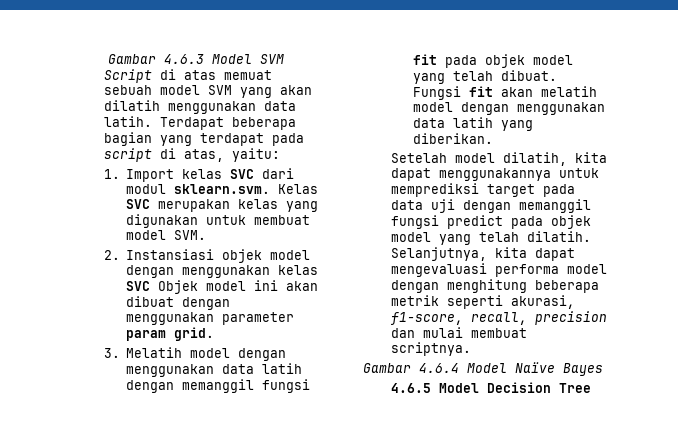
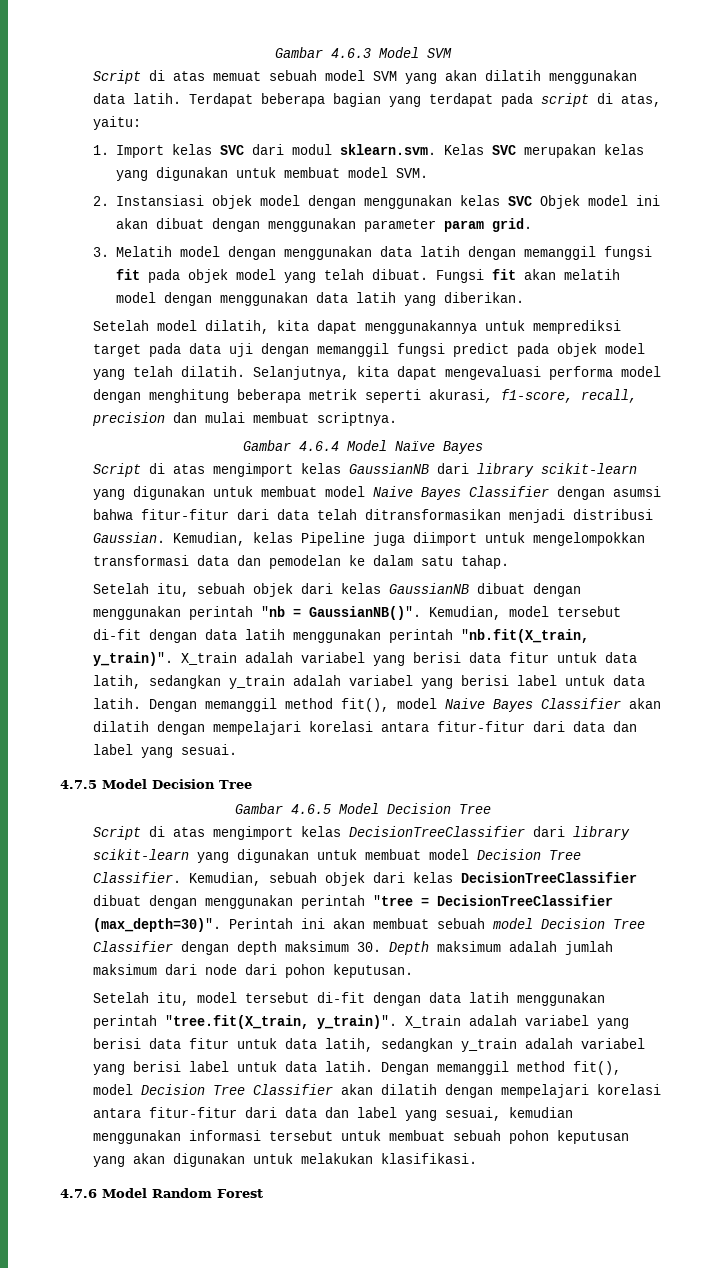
[390,382,591,393] 4.6.5 Model Decision Tree -> [92,463,637,477] [92,486,661,500] [92,509,653,523] [92,532,645,546] [92,555,509,569] [92,583,581,597] [92,606,621,620] [92,629,589,643] [92,652,637,666] [92,675,645,689] [92,698,661,712] [92,721,637,735] [92,744,237,758] [60,779,252,789] [235,803,491,814] [92,826,630,840] [92,849,581,863] [92,872,637,886] [92,895,613,909] [92,918,645,932] [92,941,613,955] [92,964,413,978] [92,992,605,1006] [92,1015,629,1029] [92,1038,645,1052] [92,1061,621,1075] [92,1084,661,1098] [92,1107,573,1121] [92,1130,629,1144] [92,1153,477,1167] [60,1188,263,1198] Script di atas mengimport kelas GaussianNB dari library scikit-learn yang digunakan untuk membuat model Naive Bayes Classifier dengan asumsi bahwa fitur-fitur dari data telah ditransformasikan menjadi distribusi Gaussian. Kemudian, kelas Pipeline juga diimport untuk mengelompokkan transformasi data dan pemodelan ke dalam satu tahap. // Setelah itu, sebuah objek dari kelas GaussianNB dibuat dengan menggunakan perintah "nb = GaussianNB()". Kemudian, model tersebut di-fit dengan data latih menggunakan perintah "nb.fit(X_train, y_train)". X_train adalah variabel yang berisi data fitur untuk data latih, sedangkan y_train adalah variabel yang berisi label untuk data latih. Dengan memanggil method fit(), model Naive Bayes Classifier akan dilatih dengan mempelajari korelasi antara fitur-fitur dari data dan label yang sesuai. // 4.7.5 Model Decision Tree // Gambar 4.6.5 Model Decision Tree // Script di atas mengimport kelas DecisionTreeClassifier dari library scikit-learn yang digunakan untuk membuat model Decision Tree Classifier. Kemudian, sebuah objek dari kelas DecisionTreeClassifier dibuat dengan menggunakan perintah "tree = DecisionTreeClassifier (max_depth=30)". Perintah ini akan membuat sebuah model Decision Tree Classifier dengan depth maksimum 30. Depth maksimum adalah jumlah maksimum dari node dari pohon keputusan. // Setelah itu, model tersebut di-fit dengan data latih menggunakan perintah "tree.fit(X_train, y_train)". X_train adalah variabel yang berisi data fitur untuk data latih, sedangkan y_train adalah variabel yang berisi label untuk data latih. Dengan memanggil method fit(), model Decision Tree Classifier akan dilatih dengan mempelajari korelasi antara fitur-fitur dari data dan label yang sesuai, kemudian menggunakan informasi tersebut untuk membuat sebuah pohon keputusan yang akan digunakan untuk melakukan klasifikasi. // 4.7.6 Model Random Forest

